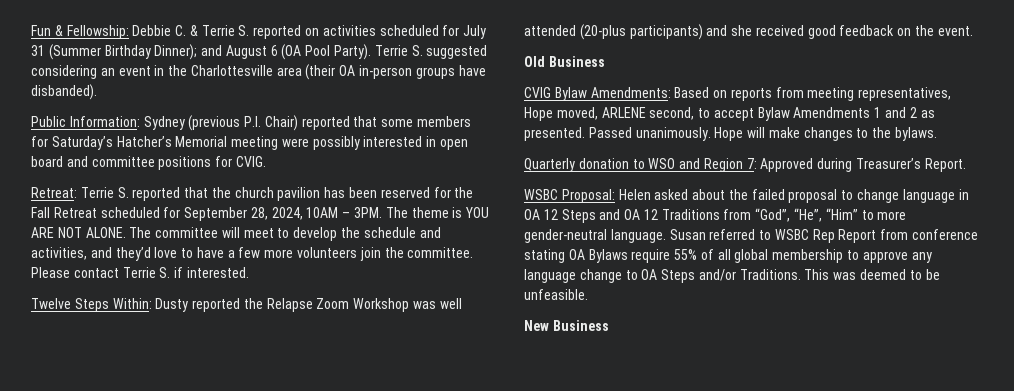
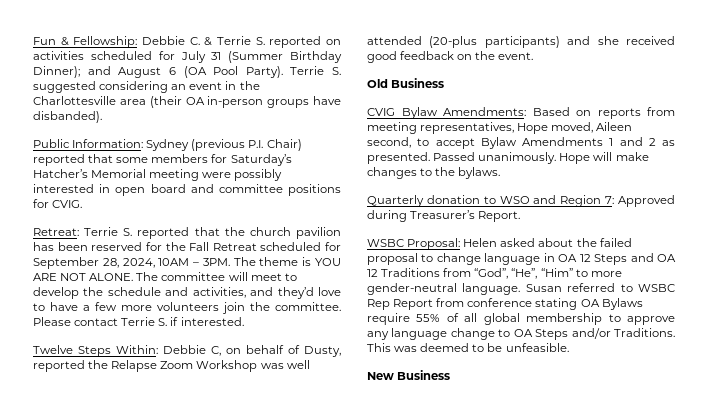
[155,298,189,312] Dusty -> [163,345,341,357] Debbie C, on behalf of Dusty,
[601,107,646,118] ARLENE -> [596,122,633,131] Aileen

